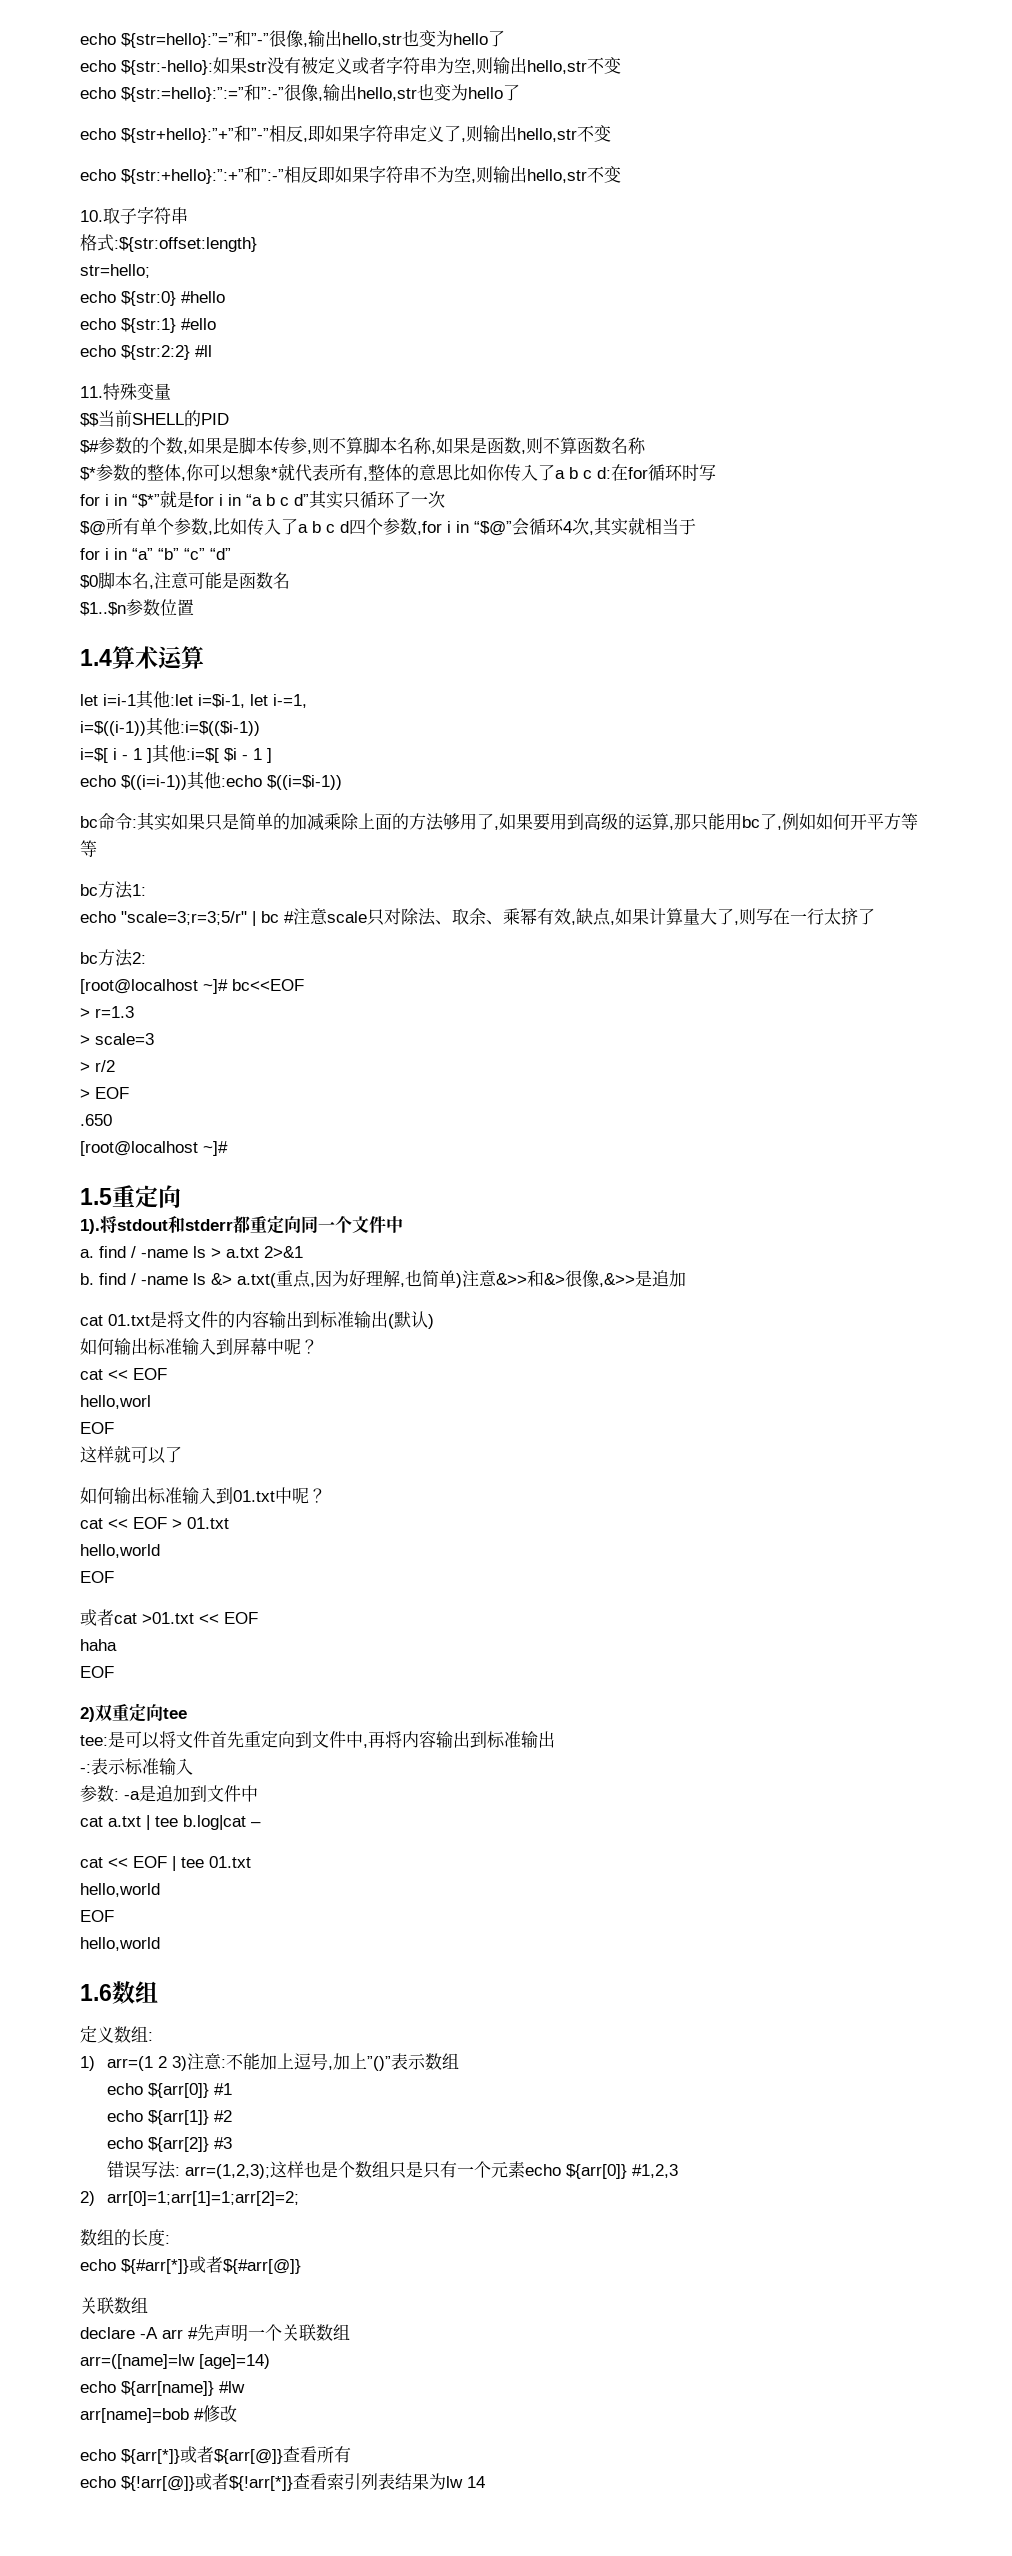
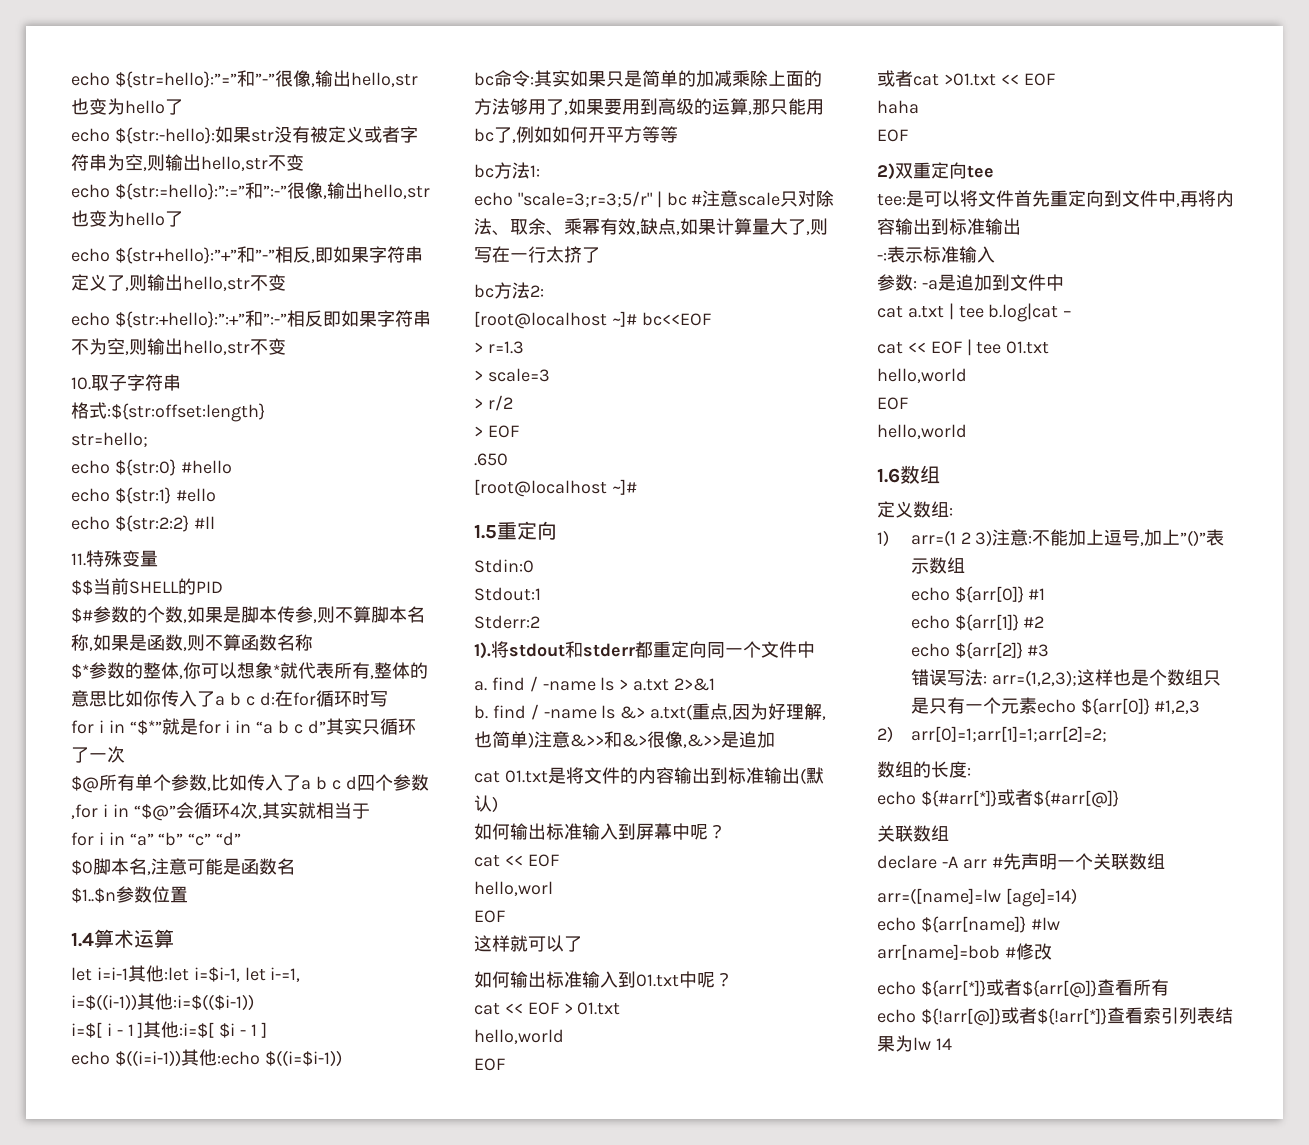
(181, 1196) none -> [474,559,534,573] [474,587,541,601] [474,615,540,629] // Stdin:0 // Stdout:1 // Stderr:2

